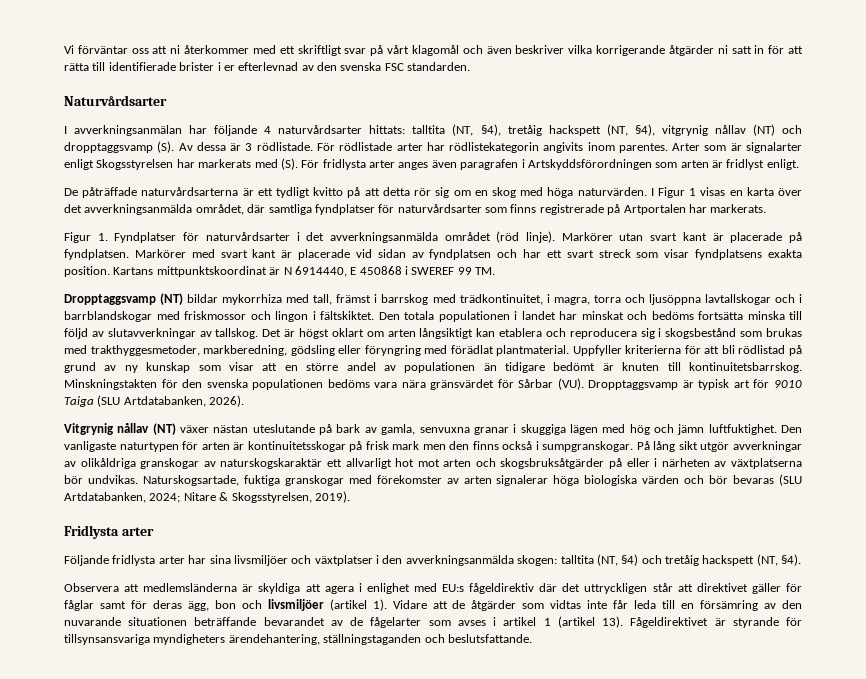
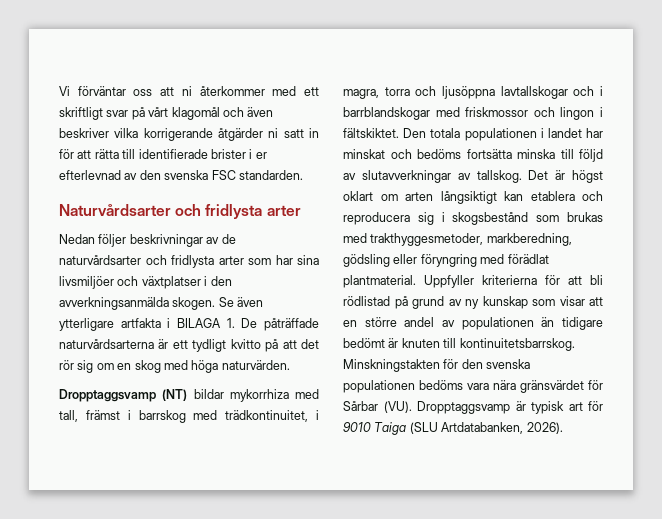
[64,124,802,136] [64,141,803,153] [64,158,799,170] // I avverkningsanmälan har följande 4 naturvårdsarter hittats: talltita (NT, §4), tretåig hackspett (NT, §4), vitgrynig nållav (NT) och dropptaggsvamp (S). Av dessa är 3 rödlistade. För rödlistade arter har rödlistekategorin angivits inom parentes. Arter som är signalarter enligt Skogsstyrelsen har markerats med (S). För fridlysta arter anges även paragrafen i Artskyddsförordningen som arten är fridlyst enligt. // -> [175,204,301,219] [59,234,236,247] [59,255,319,268] [59,276,232,289] [59,297,264,310] [59,318,235,331] och fridlysta arter // Nedan följer beskrivningar av de naturvårdsarter och fridlysta arter som har sina livsmiljöer och växtplatser i den avverkningsanmälda skogen. Se även ytterligare artfakta i BILAGA 1.
[382,187,410,196] detta -> [300,339,319,349] det
[650,187,803,198] [64,204,767,215] [64,231,803,243] [64,249,803,260] [64,266,496,277] I Figur 1 visas en karta över det avverkningsanmälda området, där samtliga fyndplatser för naturvårdsarter som finns registrerade på Artportalen har markerats. // Figur 1. Fyndplatser för naturvårdsarter i det avverkningsanmälda området (röd linje). Markörer utan svart kant är placerade på fyndplatsen. Markörer med svart kant är placerade vid sidan av fyndplatsen och har ett svart streck som visar fyndplatsens exakta position. Kartans mittpunktskoordinat är N 6914440, E 450868 i SWEREF 99 TM. -> (290, 365) none
[64,423,803,435] [64,441,802,452] [64,458,802,469] [64,474,802,486] [64,491,350,503] [64,525,154,539] [64,554,802,566] [64,583,802,594] [64,599,802,611] [64,616,803,628] [64,634,532,645] // Vitgrynig nållav (NT) växer nästan uteslutande på bark av gamla, senvuxna granar i skuggiga lägen med hög och jämn luftfuktighet. Den vanligaste naturtypen för arten är kontinuitetsskogar på frisk mark men den finns också i sumpgranskogar. På lång sikt utgör avverkningar av olikåldriga granskogar av naturskogskaraktär ett allvarligt hot mot arten och skogsbruksåtgärder på eller i närheten av växtplatserna bör undvikas. Naturskogsartade, fuktiga granskogar med förekomster av arten signalerar höga biologiska värden och bör bevaras (SLU Artdatabanken, 2024; Nitare & Skogsstyrelsen, 2019). // Fridlysta arter // Följande fridlysta arter har sina livsmiljöer och växtplatser i den avverkningsanmälda skogen: talltita (NT, §4) och tretåig hackspett (NT, §4). // Observera att medlemsländerna är skyldiga att agera i enlighet med EU:s fågeldirektiv där det uttryckligen står att direktivet gäller för fåglar samt för deras ägg, bon och livsmiljöer (artikel 1). Vidare att de åtgärder som vidtas inte får leda till en försämring av den nuvarande situationen beträffande bevarandet av de fågelarter som avses i artikel 1 (artikel 13). Fågeldirektivet är styrande för tillsynsansvariga myndigheters ärendehantering, ställningstaganden och beslutsfattande. -> (563, 428) none

